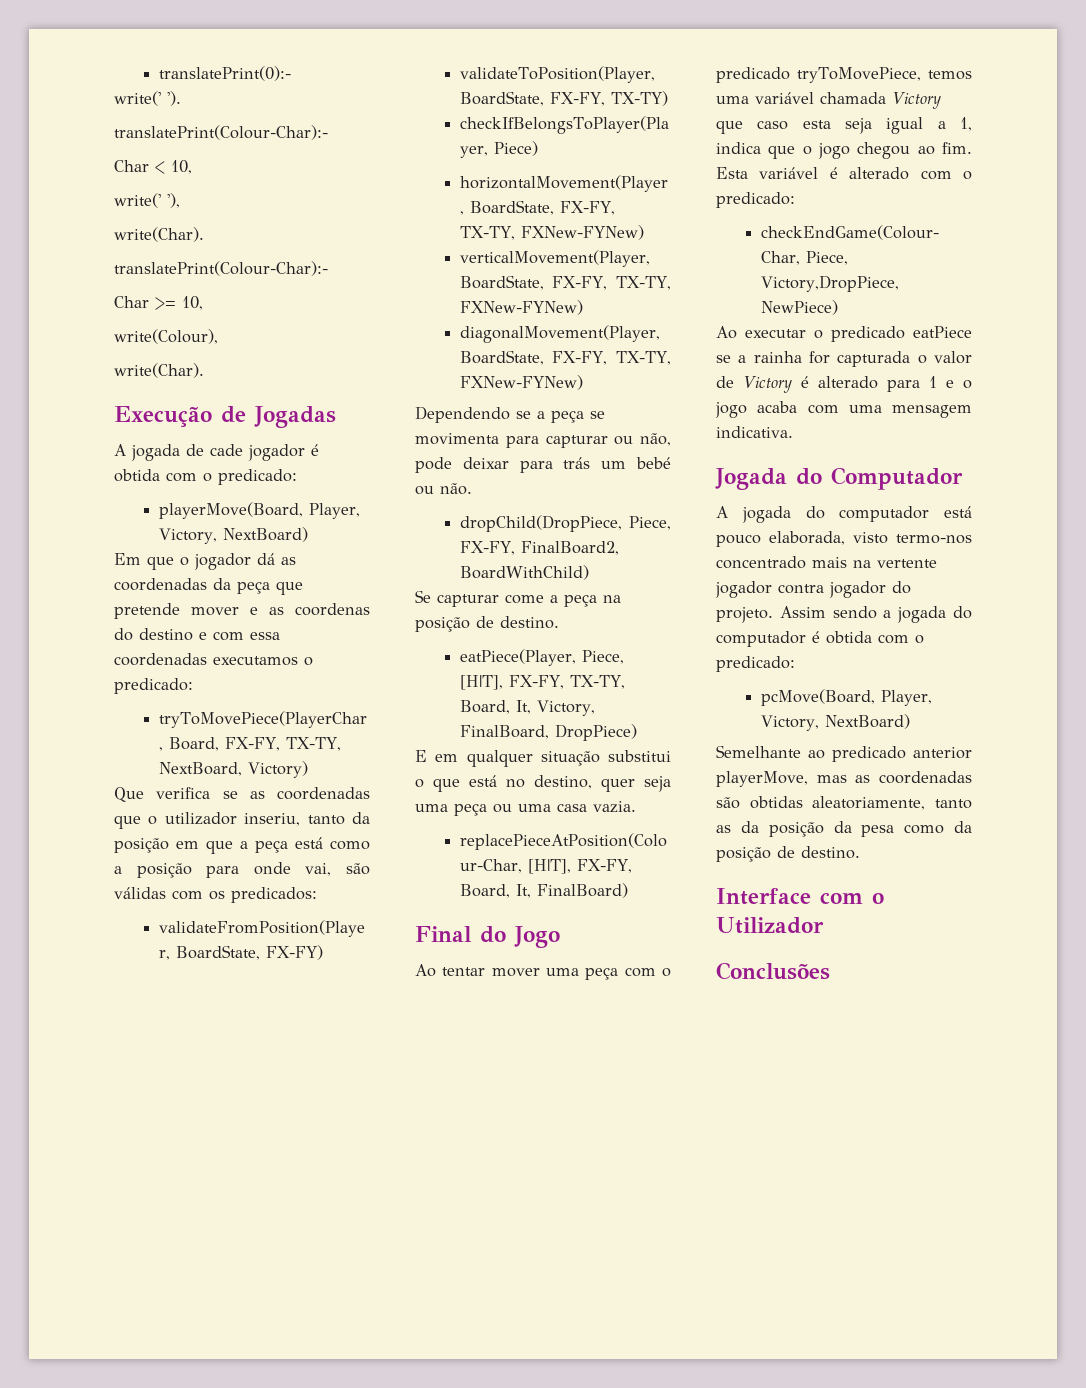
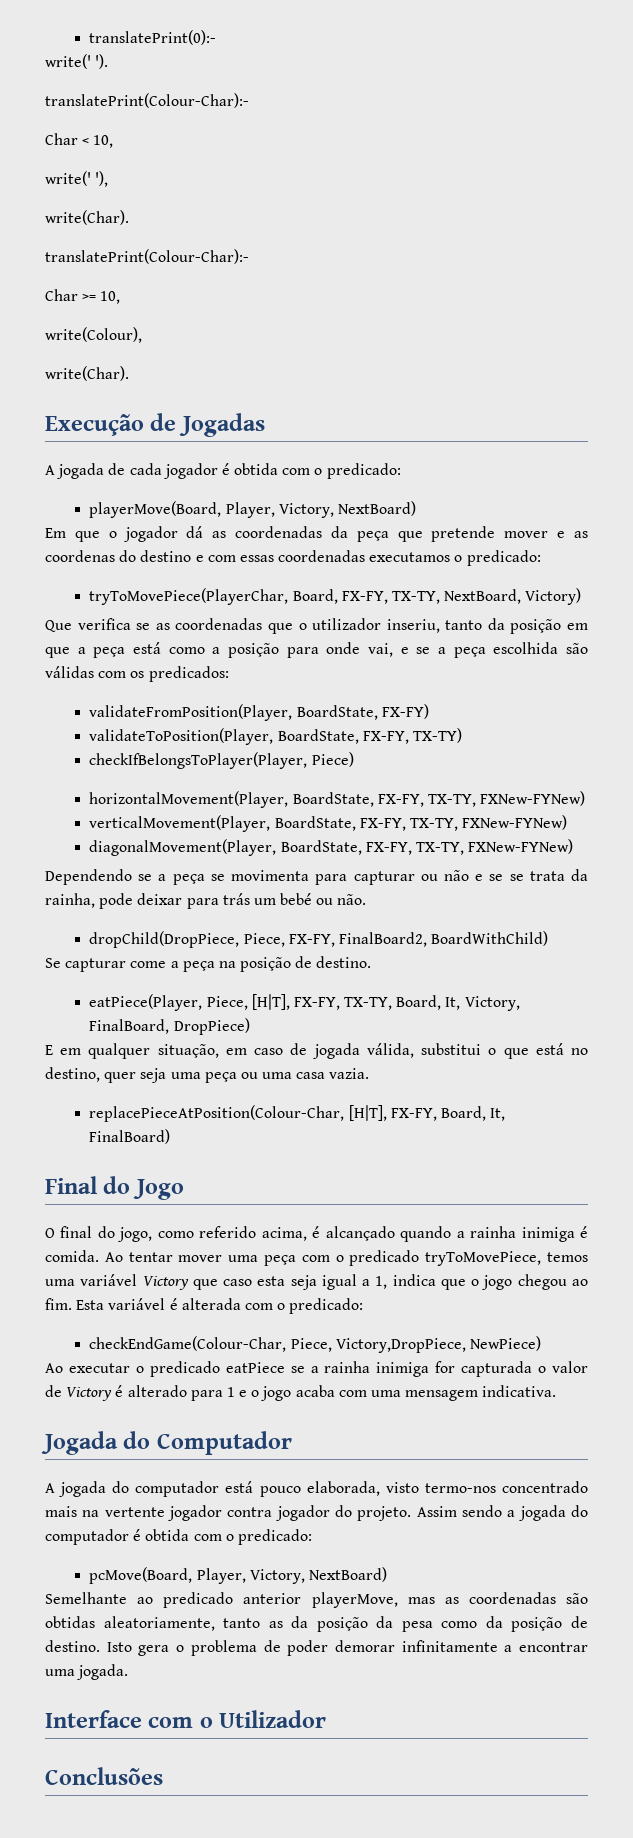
[210,444,243,456] cade -> [129,463,162,475] cada
[250,632,280,640] essa -> [239,555,274,562] essas
(332, 869) none -> [400,642,559,658] e se a peça escolhida
[640,433,671,446] não, -> [443,869,588,881] [45,893,95,908] não e se se trata da rainha,
[540,751,600,766] situação -> [157,1043,414,1059] situação, em caso de jogada válida,
(560, 937) none -> [45,1226,588,1242] [45,1250,99,1262] O final do jogo, como referido acima, é alcançado quando a rainha inimiga é comida.
[820,92,886,104] chamada -> (138, 1280) none
[849,167,910,180] alterado -> [181,1298,241,1310] alterada
(802, 357) none -> [376,1362,430,1377] inimiga
(860, 852) none -> [106,1640,588,1656] [45,1664,129,1680] Isto gera o problema de poder demorar infinitamente a encontrar uma jogada.

